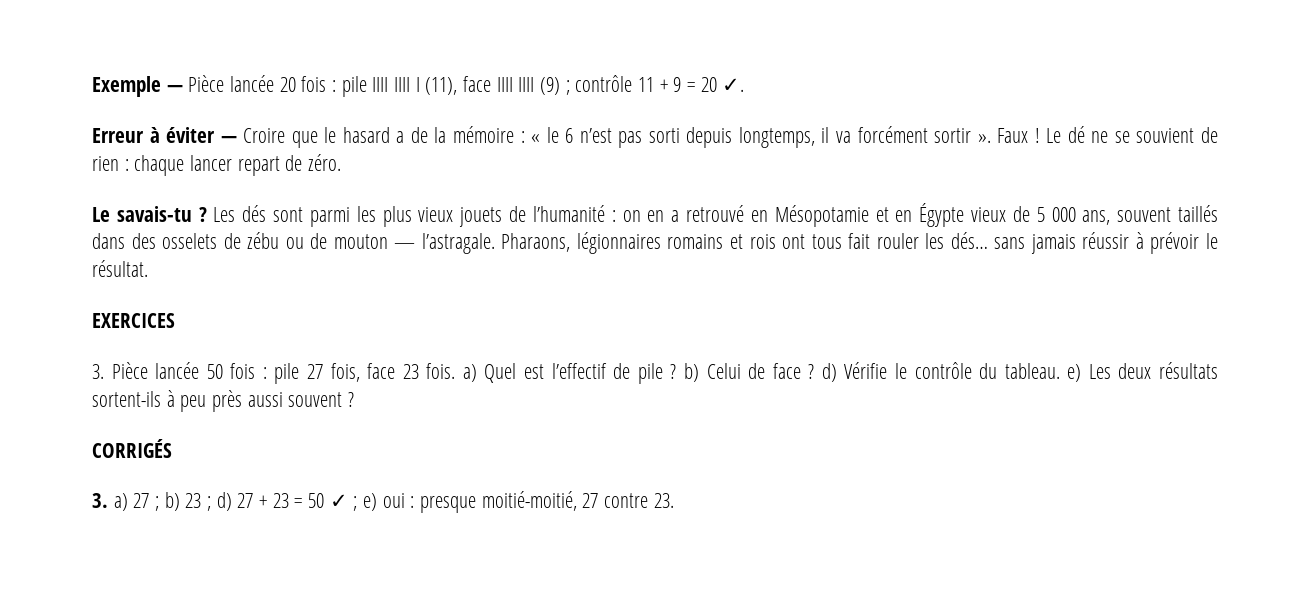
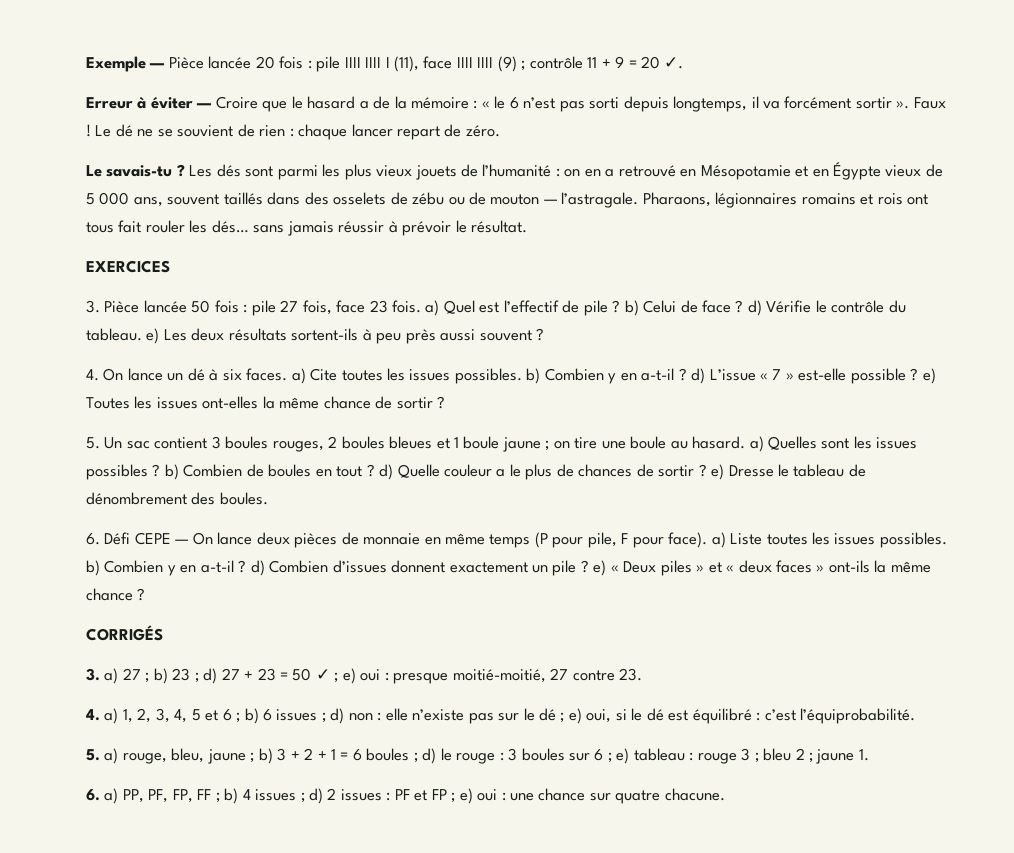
(355, 399) none -> [86,368,936,384] [86,396,446,409] [86,436,918,452] [86,464,866,480] [86,492,268,505] [86,532,947,548] [86,560,931,576] [86,588,146,601] // 4. On lance un dé à six faces. a) Cite toutes les issues possibles. b) Combien y en a-t-il ? d) L’issue « 7 » est-elle possible ? e) Toutes les issues ont-elles la même chance de sortir ? // 5. Un sac contient 3 boules rouges, 2 boules bleues et 1 boule jaune ; on tire une boule au hasard. a) Quelles sont les issues possibles ? b) Combien de boules en tout ? d) Quelle couleur a le plus de chances de sortir ? e) Dresse le tableau de dénombrement des boules. // 6. Défi CEPE — On lance deux pièces de monnaie en même temps (P pour pile, F pour face). a) Liste toutes les issues possibles. b) Combien y en a-t-il ? d) Combien d’issues donnent exactement un pile ? e) « Deux piles » et « deux faces » ont-ils la même chance ?
(674, 500) none -> [86,708,916,724] [86,748,869,764] [86,788,725,804] // 4. a) 1, 2, 3, 4, 5 et 6 ; b) 6 issues ; d) non : elle n’existe pas sur le dé ; e) oui, si le dé est équilibré : c’est l’équiprobabilité. // 5. a) rouge, bleu, jaune ; b) 3 + 2 + 1 = 6 boules ; d) le rouge : 3 boules sur 6 ; e) tableau : rouge 3 ; bleu 2 ; jaune 1. // 6. a) PP, PF, FP, FF ; b) 4 issues ; d) 2 issues : PF et FP ; e) oui : une chance sur quatre chacune.

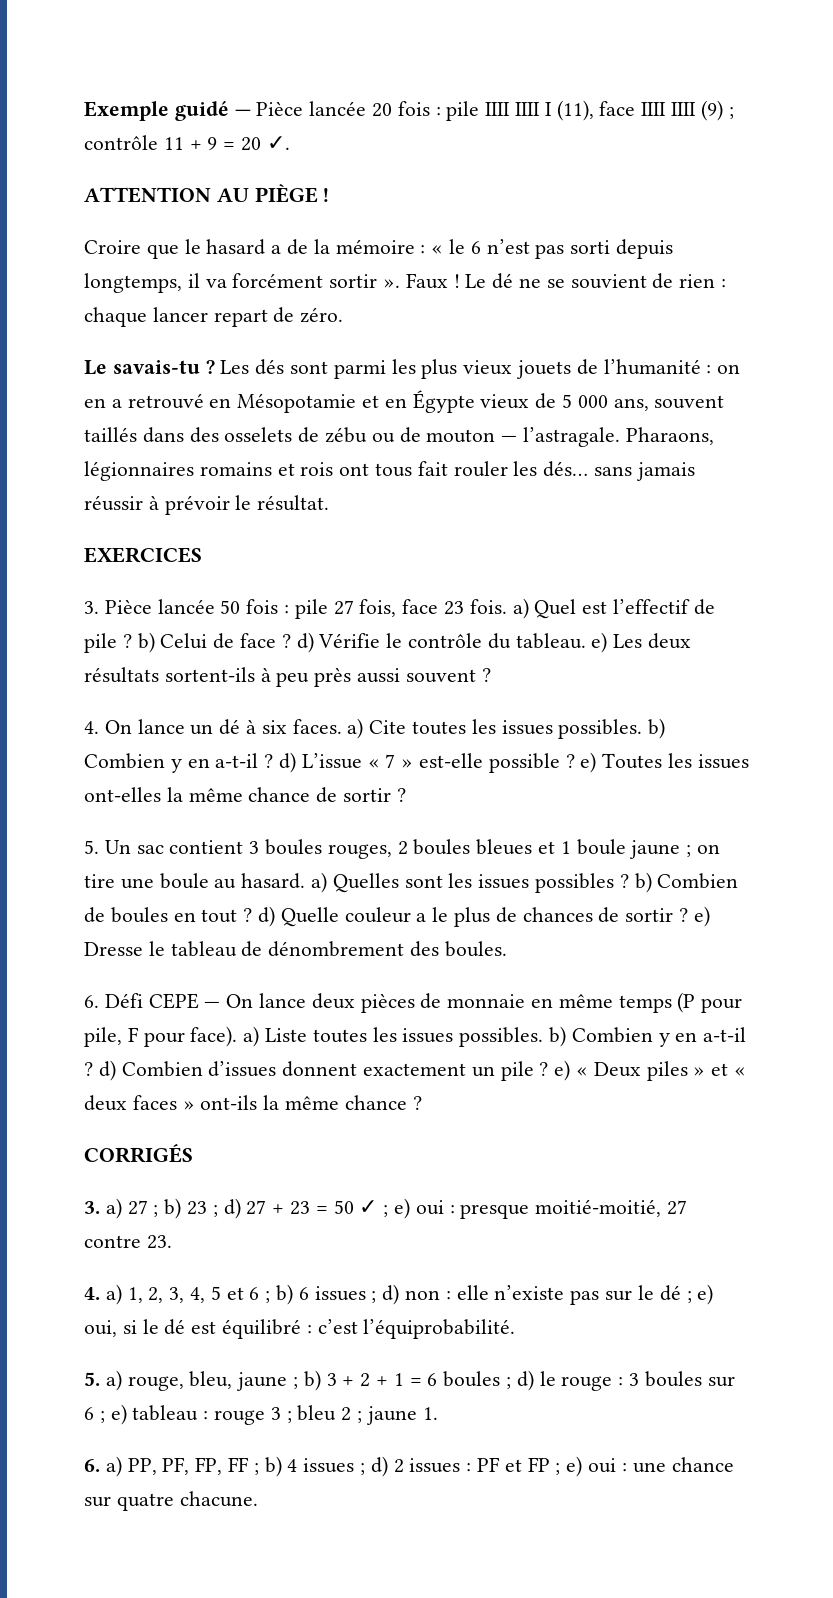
(146, 64) none -> [174,101,229,121] guidé
[86,96,213,109] Erreur à éviter — -> [84,184,330,203] ATTENTION AU PIÈGE ! //

